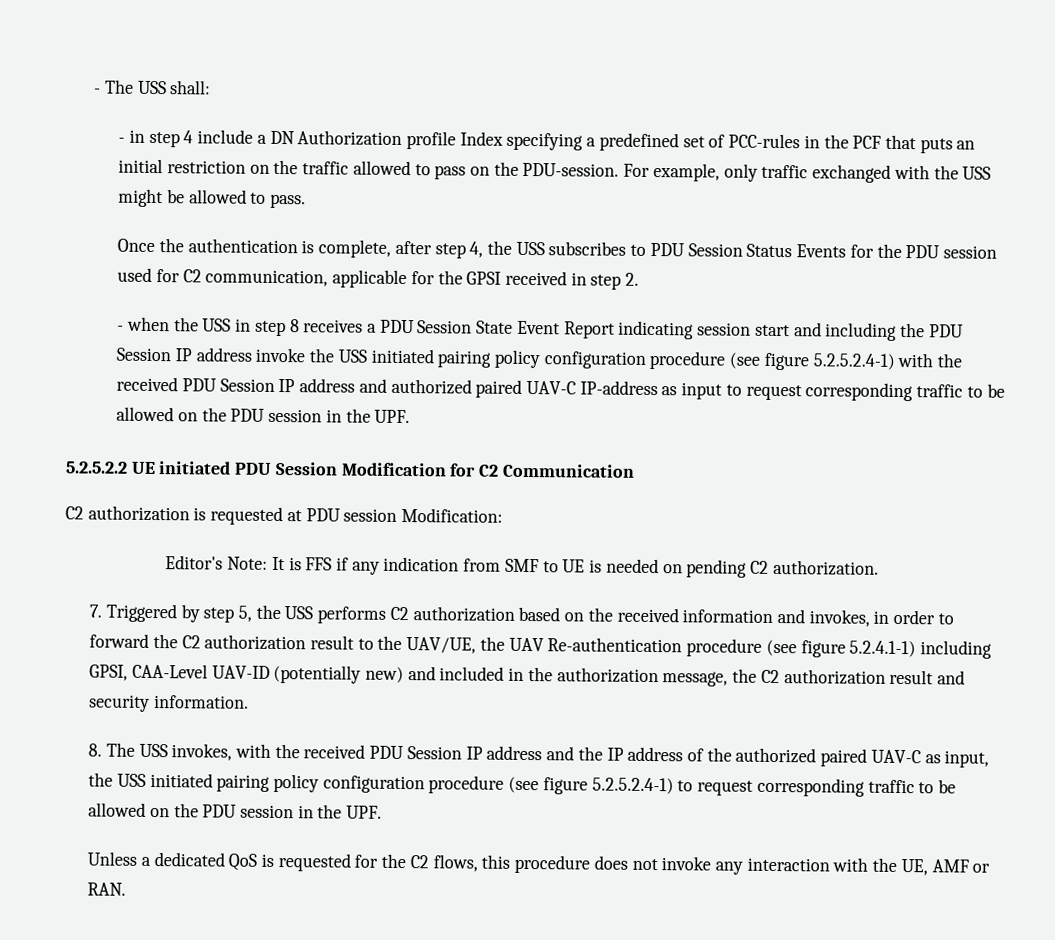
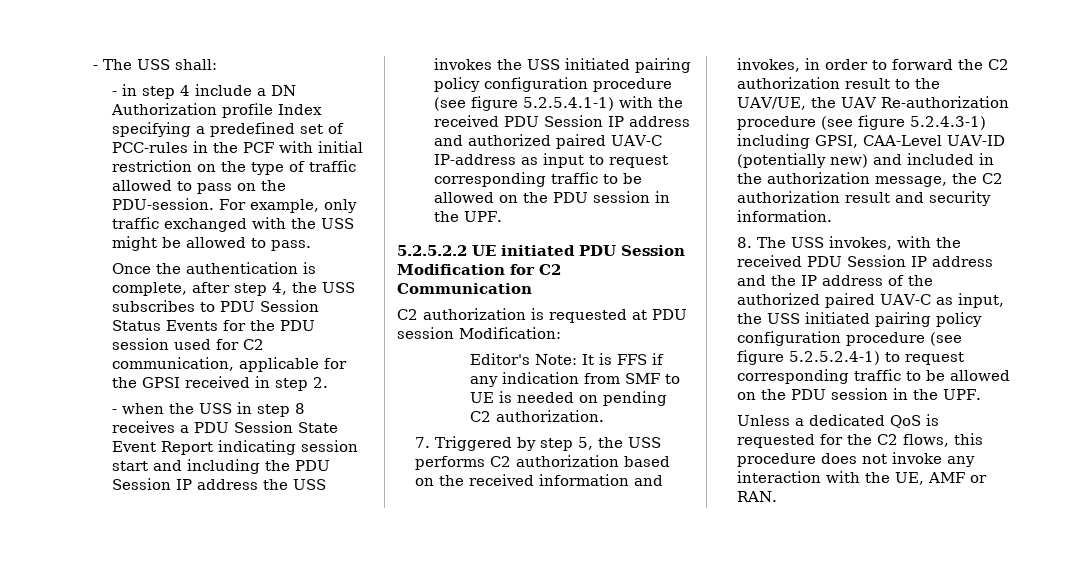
[884,134,976,154] that puts an -> [278,141,313,153] with
(299, 167) none -> [250,161,305,175] type of
[255,347,895,371] invoke the USS initiated pairing policy configuration procedure (see figure 5.2.5.2.4-1) -> [262,479,326,490] [433,58,691,73] [433,77,672,92] [433,96,614,111] the USS invokes the USS initiated pairing policy configuration procedure (see figure 5.2.5.4.1-1)
[547,637,917,658] Re-authentication procedure (see figure 5.2.4.1-1) -> [881,96,1010,108] [737,115,987,130] Re-authorization procedure (see figure 5.2.4.3-1)

